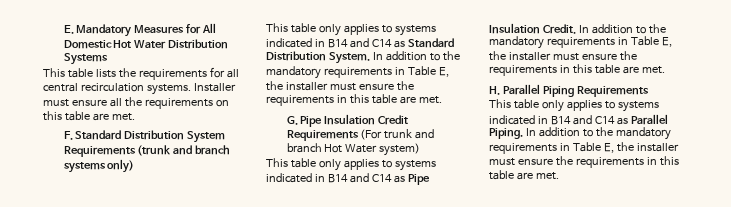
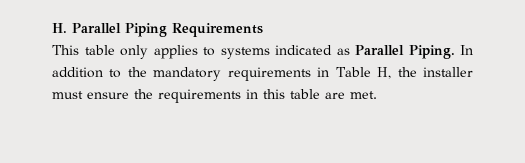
[63,23,217,37] [63,39,229,49] [63,53,108,65] [43,67,239,80] [43,83,236,95] [43,97,229,109] [43,111,135,121] [63,130,226,143] [63,145,231,157] [63,159,135,173] [266,23,436,36] [266,38,454,48] [266,51,460,64] [266,66,449,79] [266,81,414,91] [266,94,442,106] [286,114,409,127] [286,129,435,141] [286,143,421,156] [266,158,436,171] [266,173,430,185] [489,23,666,34] [489,36,672,49] [489,51,637,61] [489,64,665,76] E. Mandatory Measures for All Domestic Hot Water Distribution Systems // This table lists the requirements for all central recirculation systems. Installer must ensure all the requirements on this table are met. // F. Standard Distribution System Requirements (trunk and branch systems only) // This table only applies to systems indicated in B14 and C14 as Standard Distribution System. In addition to the mandatory requirements in Table E, the installer must ensure the requirements in this table are met. // G. Pipe Insulation Credit Requirements (For trunk and branch Hot Water system) // This table only applies to systems indicated in B14 and C14 as Pipe Insulation Credit. In addition to the mandatory requirements in Table E, the installer must ensure the requirements in this table are met. // -> (52, 28) none
[537,115,615,125] in B14 and C14 -> (332, 50) none
[603,143,614,153] E, -> [377,67,392,79] H,

